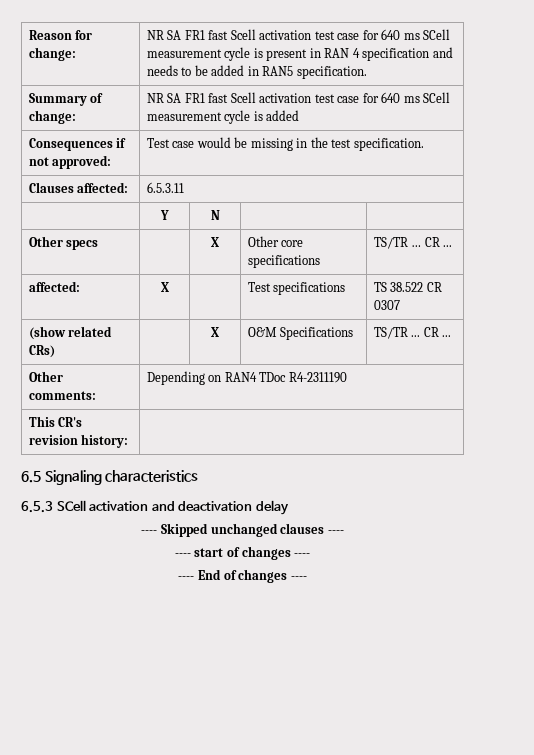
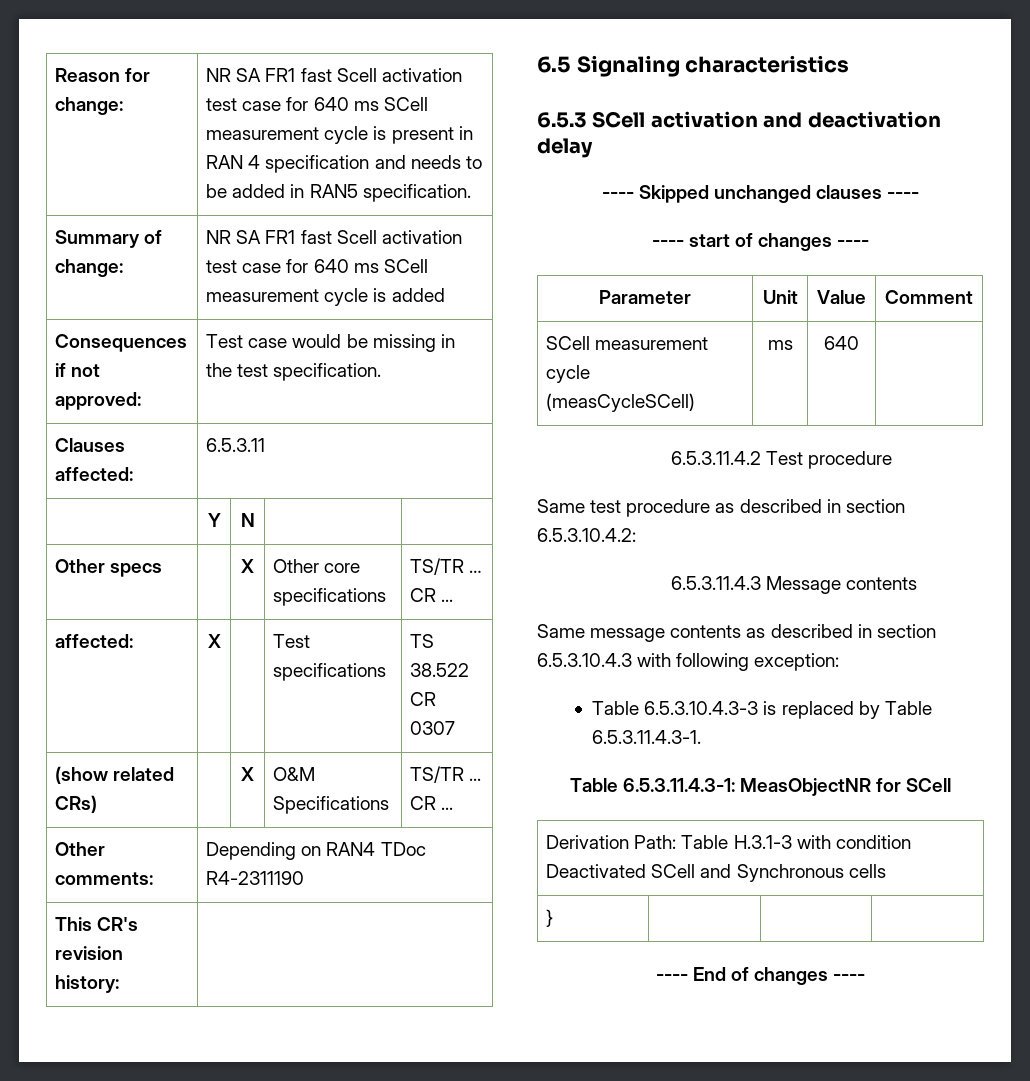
(311, 555) none -> [599,290,691,304] [762,290,798,304] [817,290,866,304] [885,290,973,304] [546,336,709,350] [546,365,591,383] [546,393,696,412] [767,340,793,350] [824,336,859,350] [671,451,893,469] [537,499,905,517] [537,528,636,542] [671,576,918,594] [537,624,936,642] [537,653,840,671] [592,701,932,719] [592,730,702,744] [569,778,952,796] [546,835,911,849] [546,864,886,882] [546,909,554,927] // Parameter | Unit | Value | Comment // SCell measurement cycle (measCycleSCell) | ms | 640 | // 6.5.3.11.4.2 Test procedure // Same test procedure as described in section 6.5.3.10.4.2: // 6.5.3.11.4.3 Message contents // Same message contents as described in section 6.5.3.10.4.3 with following exception: // Table 6.5.3.10.4.3-3 is replaced by Table 6.5.3.11.4.3-1. // Table 6.5.3.11.4.3-1: MeasObjectNR for SCell // Derivation Path: Table H.3.1-3 with condition Deactivated SCell and Synchronous cells // } | | |

